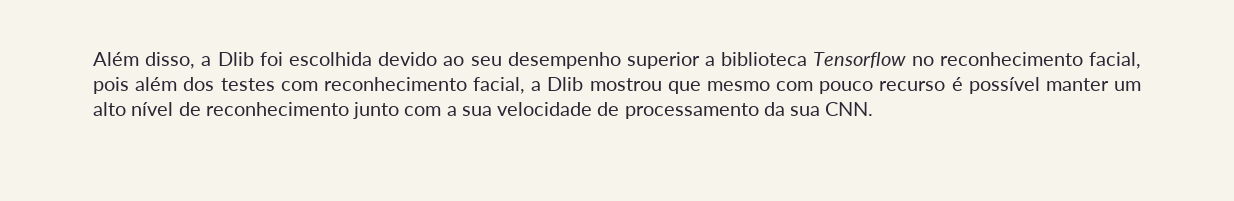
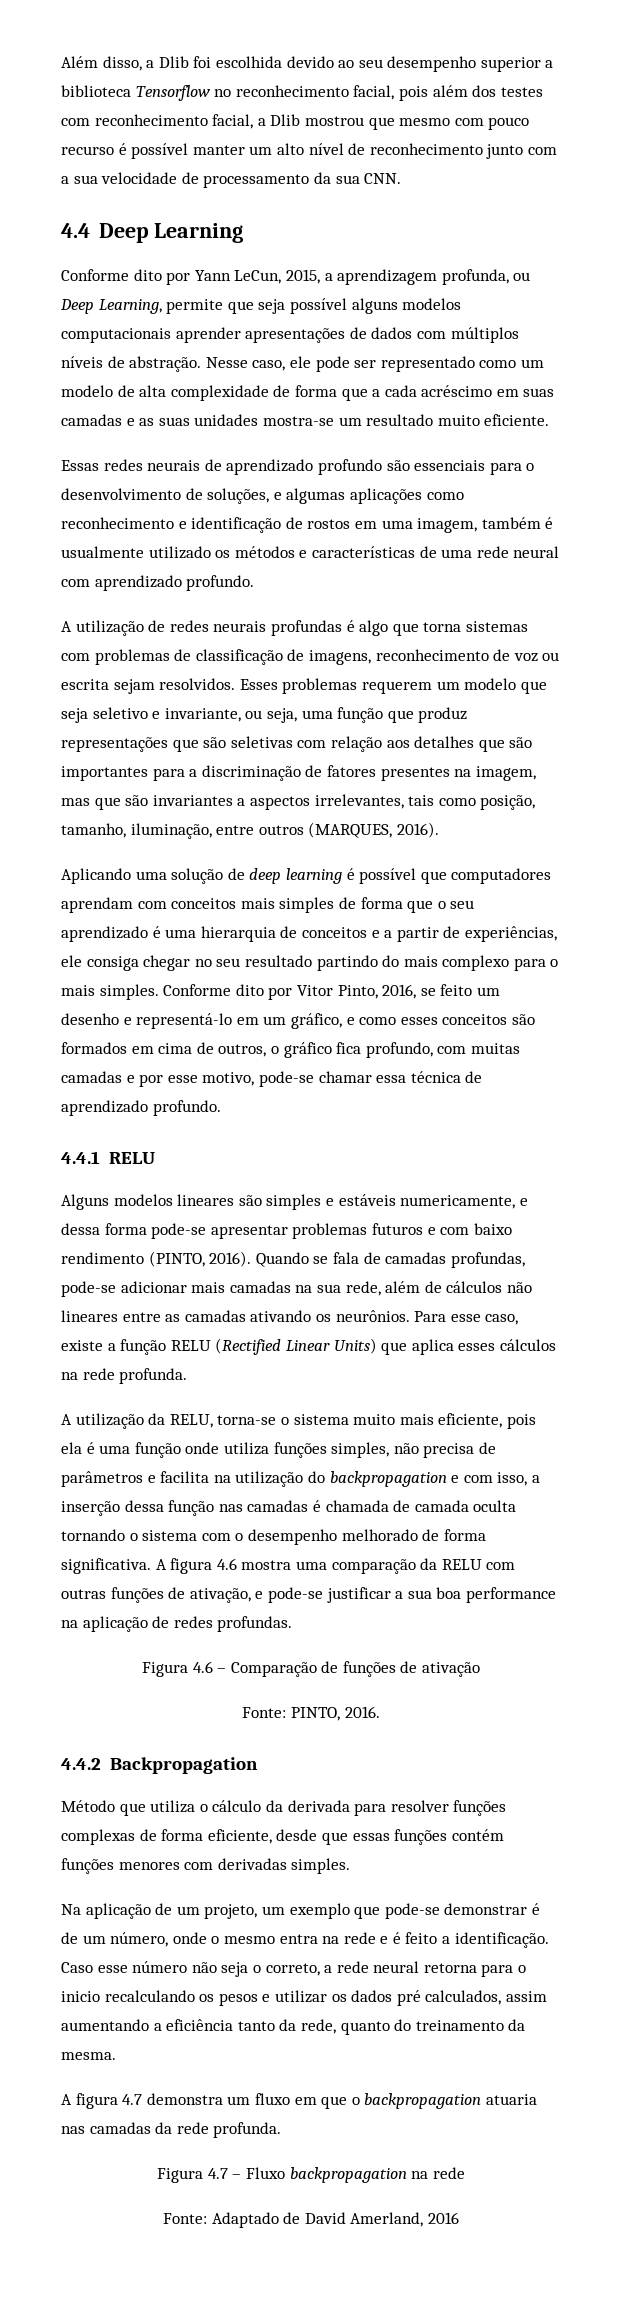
(874, 109) none -> [61,223,244,243] [61,269,531,285] [60,298,462,314] [61,327,519,343] [61,356,544,372] [61,385,555,401] [61,414,550,426] [61,459,535,475] [61,488,464,504] [61,517,554,533] [61,546,560,559] [61,575,255,591] [61,620,528,636] [61,649,560,665] [61,678,547,694] [61,707,468,723] [61,736,533,752] [61,765,536,781] [61,794,536,810] [61,822,439,839] [61,868,552,884] [61,897,475,913] [61,926,557,942] [61,955,559,971] [61,984,500,1000] [61,1013,535,1029] [61,1042,520,1058] [61,1071,483,1087] [61,1100,221,1116] [61,1151,155,1164] [61,1194,528,1210] [61,1223,512,1239] [61,1251,525,1268] [61,1281,532,1297] [61,1310,519,1325] [61,1338,556,1355] [61,1368,188,1384] [61,1413,536,1429] [61,1442,496,1458] [61,1471,540,1487] [61,1500,517,1516] [61,1529,486,1545] [61,1558,516,1574] [61,1587,556,1603] [61,1616,293,1632] [141,1661,481,1677] [242,1706,380,1721] [61,1757,258,1774] [61,1800,507,1816] [61,1829,504,1845] [61,1858,351,1874] [61,1903,540,1919] [61,1932,549,1948] [61,1961,527,1977] [61,1990,547,2006] [61,2019,526,2035] [61,2052,116,2060] [61,2093,537,2109] [61,2122,282,2138] [157,2167,465,2183] [163,2212,459,2228] // 4.4 Deep Learning // Conforme dito por Yann LeCun, 2015, a aprendizagem profunda, ou Deep Learning, permite que seja possível alguns modelos computacionais aprender apresentações de dados com múltiplos níveis de abstração. Nesse caso, ele pode ser representado como um modelo de alta complexidade de forma que a cada acréscimo em suas camadas e as suas unidades mostra-se um resultado muito eficiente. // Essas redes neurais de aprendizado profundo são essenciais para o desenvolvimento de soluções, e algumas aplicações como reconhecimento e identificação de rostos em uma imagem, também é usualmente utilizado os métodos e características de uma rede neural com aprendizado profundo. // A utilização de redes neurais profundas é algo que torna sistemas com problemas de classificação de imagens, reconhecimento de voz ou escrita sejam resolvidos. Esses problemas requerem um modelo que seja seletivo e invariante, ou seja, uma função que produz representações que são seletivas com relação aos detalhes que são importantes para a discriminação de fatores presentes na imagem, mas que são invariantes a aspectos irrelevantes, tais como posição, tamanho, iluminação, entre outros (MARQUES, 2016). // Aplicando uma solução de deep learning é possível que computadores aprendam com conceitos mais simples de forma que o seu aprendizado é uma hierarquia de conceitos e a partir de experiências, ele consiga chegar no seu resultado partindo do mais complexo para o mais simples. Conforme dito por Vitor Pinto, 2016, se feito um desenho e representá-lo em um gráfico, e como esses conceitos são formados em cima de outros, o gráfico fica profundo, com muitas camadas e por esse motivo, pode-se chamar essa técnica de aprendizado profundo. // 4.4.1 RELU // Alguns modelos lineares são simples e estáveis numericamente, e dessa forma pode-se apresentar problemas futuros e com baixo rendimento (PINTO, 2016). Quando se fala de camadas profundas, pode-se adicionar mais camadas na sua rede, além de cálculos não lineares entre as camadas ativando os neurônios. Para esse caso, existe a função RELU (Rectified Linear Units) que aplica esses cálculos na rede profunda. // A utilização da RELU, torna-se o sistema muito mais eficiente, pois ela é uma função onde utiliza funções simples, não precisa de parâmetros e facilita na utilização do backpropagation e com isso, a inserção dessa função nas camadas é chamada de camada oculta tornando o sistema com o desempenho melhorado de forma significativa. A figura 4.6 mostra uma comparação da RELU com outras funções de ativação, e pode-se justificar a sua boa performance na aplicação de redes profundas. // Figura 4.6 – Comparação de funções de ativação // Fonte: PINTO, 2016. // 4.4.2 Backpropagation // Método que utiliza o cálculo da derivada para resolver funções complexas de forma eficiente, desde que essas funções contém funções menores com derivadas simples. // Na aplicação de um projeto, um exemplo que pode-se demonstrar é de um número, onde o mesmo entra na rede e é feito a identificação. Caso esse número não seja o correto, a rede neural retorna para o inicio recalculando os pesos e utilizar os dados pré calculados, assim aumentando a eficiência tanto da rede, quanto do treinamento da mesma. // A figura 4.7 demonstra um fluxo em que o backpropagation atuaria nas camadas da rede profunda. // Figura 4.7 – Fluxo backpropagation na rede // Fonte: Adaptado de David Amerland, 2016

